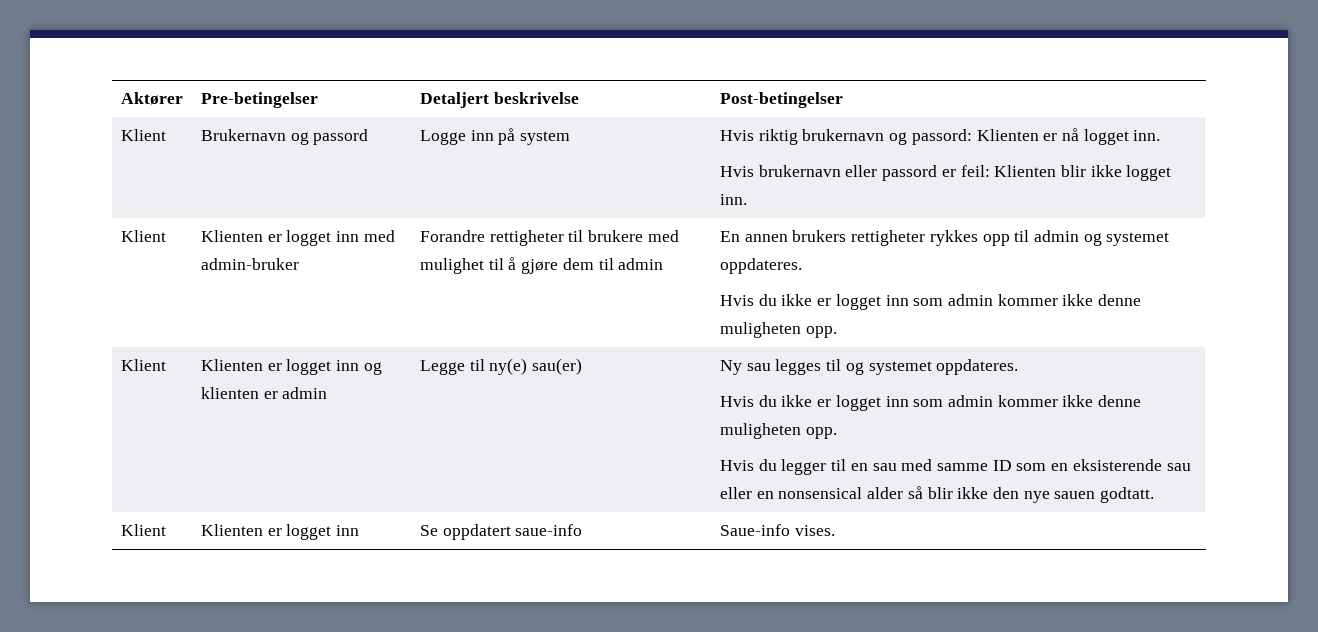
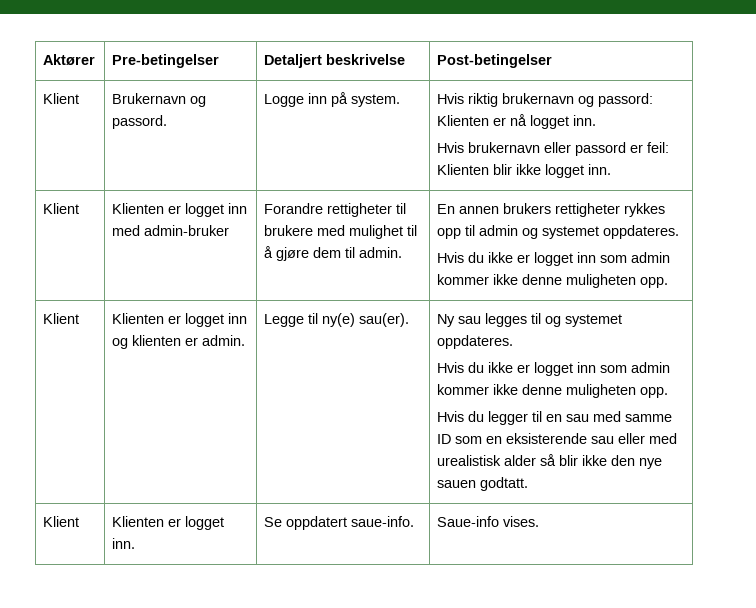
[313,129,369,145] passord -> [112,115,168,129] passord.
[520,131,571,145] system -> [351,94,401,107] system.
[618,258,664,270] admin -> [359,247,403,258] admin.
[282,387,328,399] admin -> [202,335,246,346] admin.
[532,358,583,375] sau(er) -> [359,313,410,327] sau(er).
[756,487,863,499] en nonsensical -> [649,433,678,444] [437,455,502,466] med urealistisk
[336,525,360,536] inn -> [112,538,136,549] inn.
[515,524,583,536] saue-info -> [351,516,415,527] saue-info.

